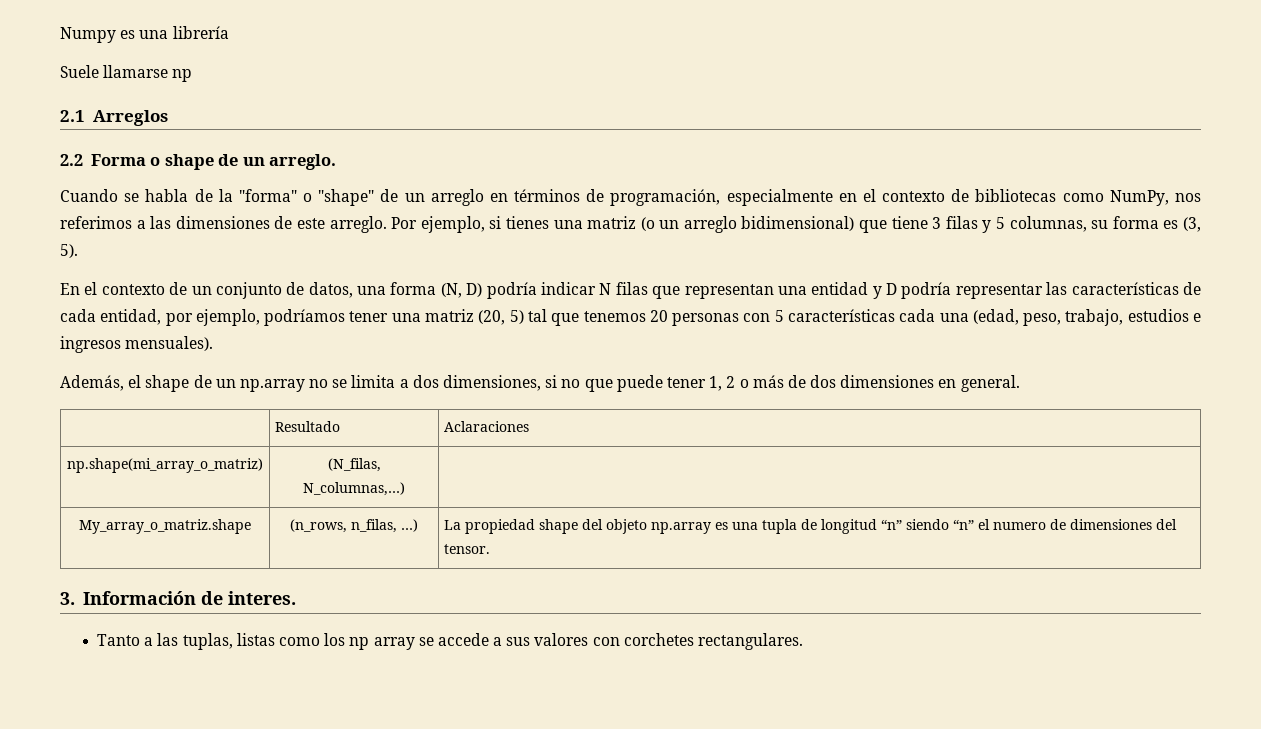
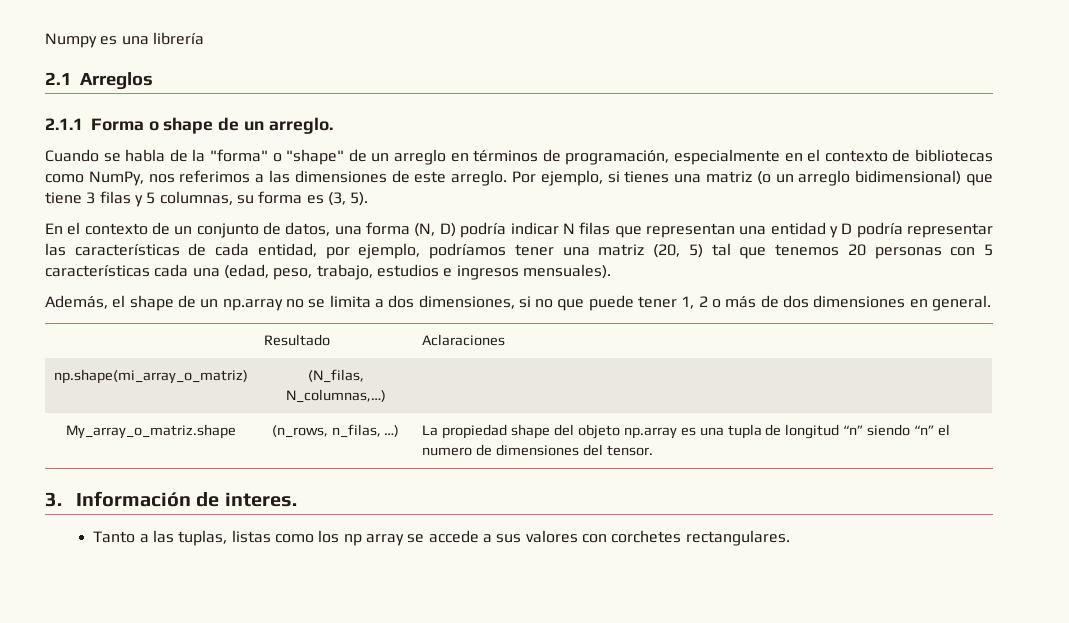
[60,65,193,82] // Suele llamarse np -> (204, 38) none
[60,154,83,166] 2.2 -> [45,118,83,130] 2.1.1

